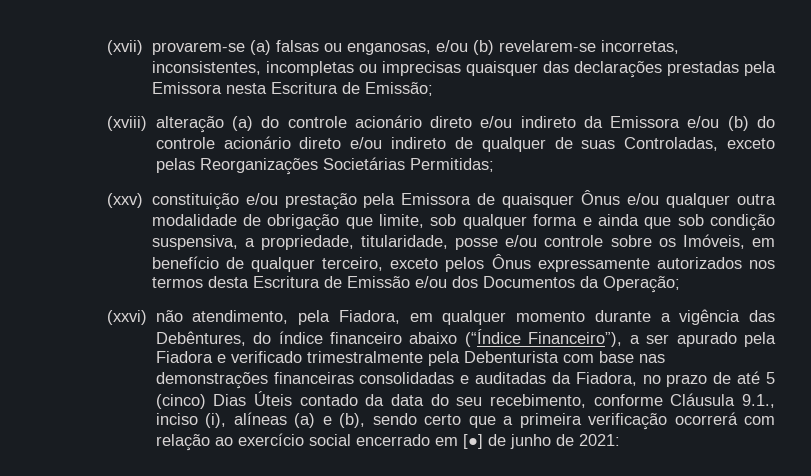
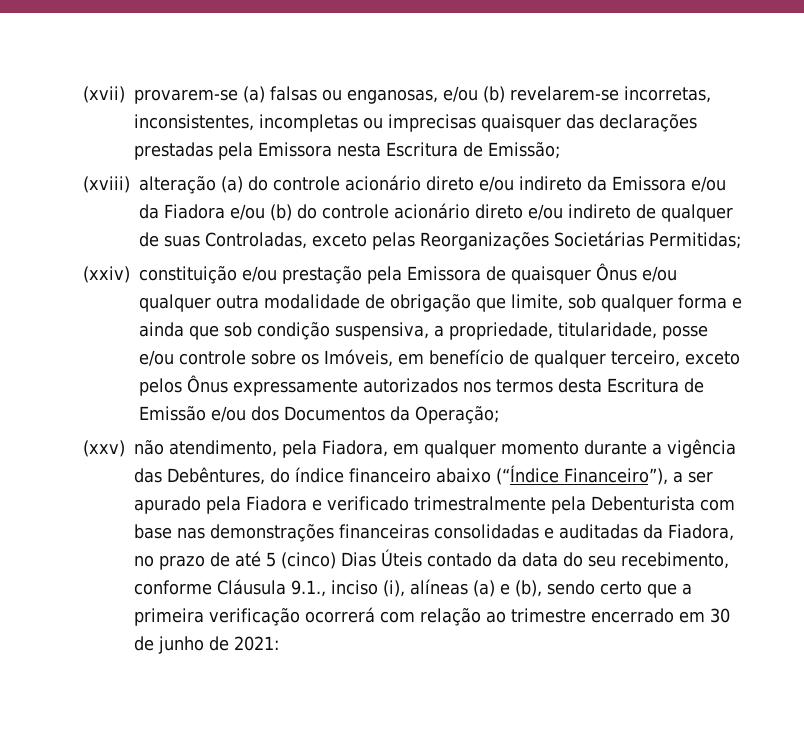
(720, 122) none -> [138,204,265,220] da Fiadora e/ou
[107,193,144,208] (xxv) -> [82,266,130,283] (xxiv)
[107,310,148,325] (xxvi) -> [82,440,125,457] (xxv)
[237,433,351,446] exercício social -> [510,608,586,623] trimestre
[462,434,483,449] [●] -> [709,608,730,623] 30

